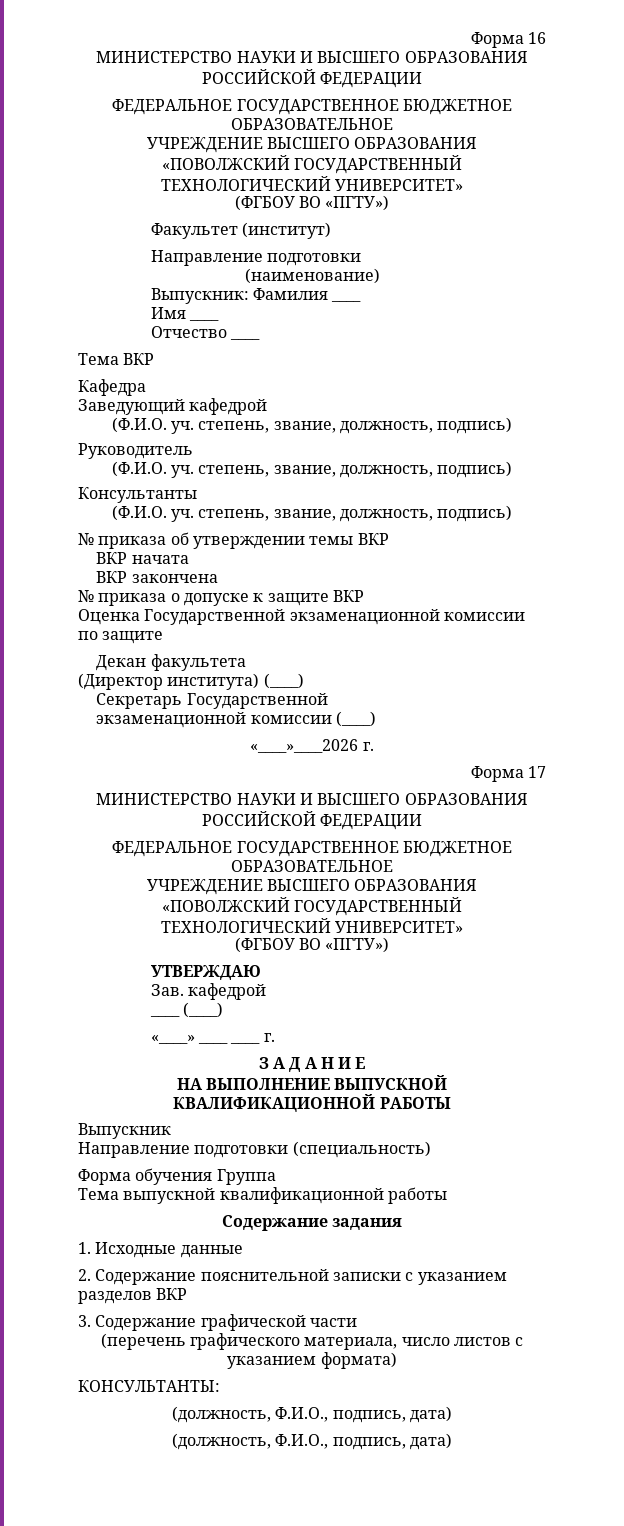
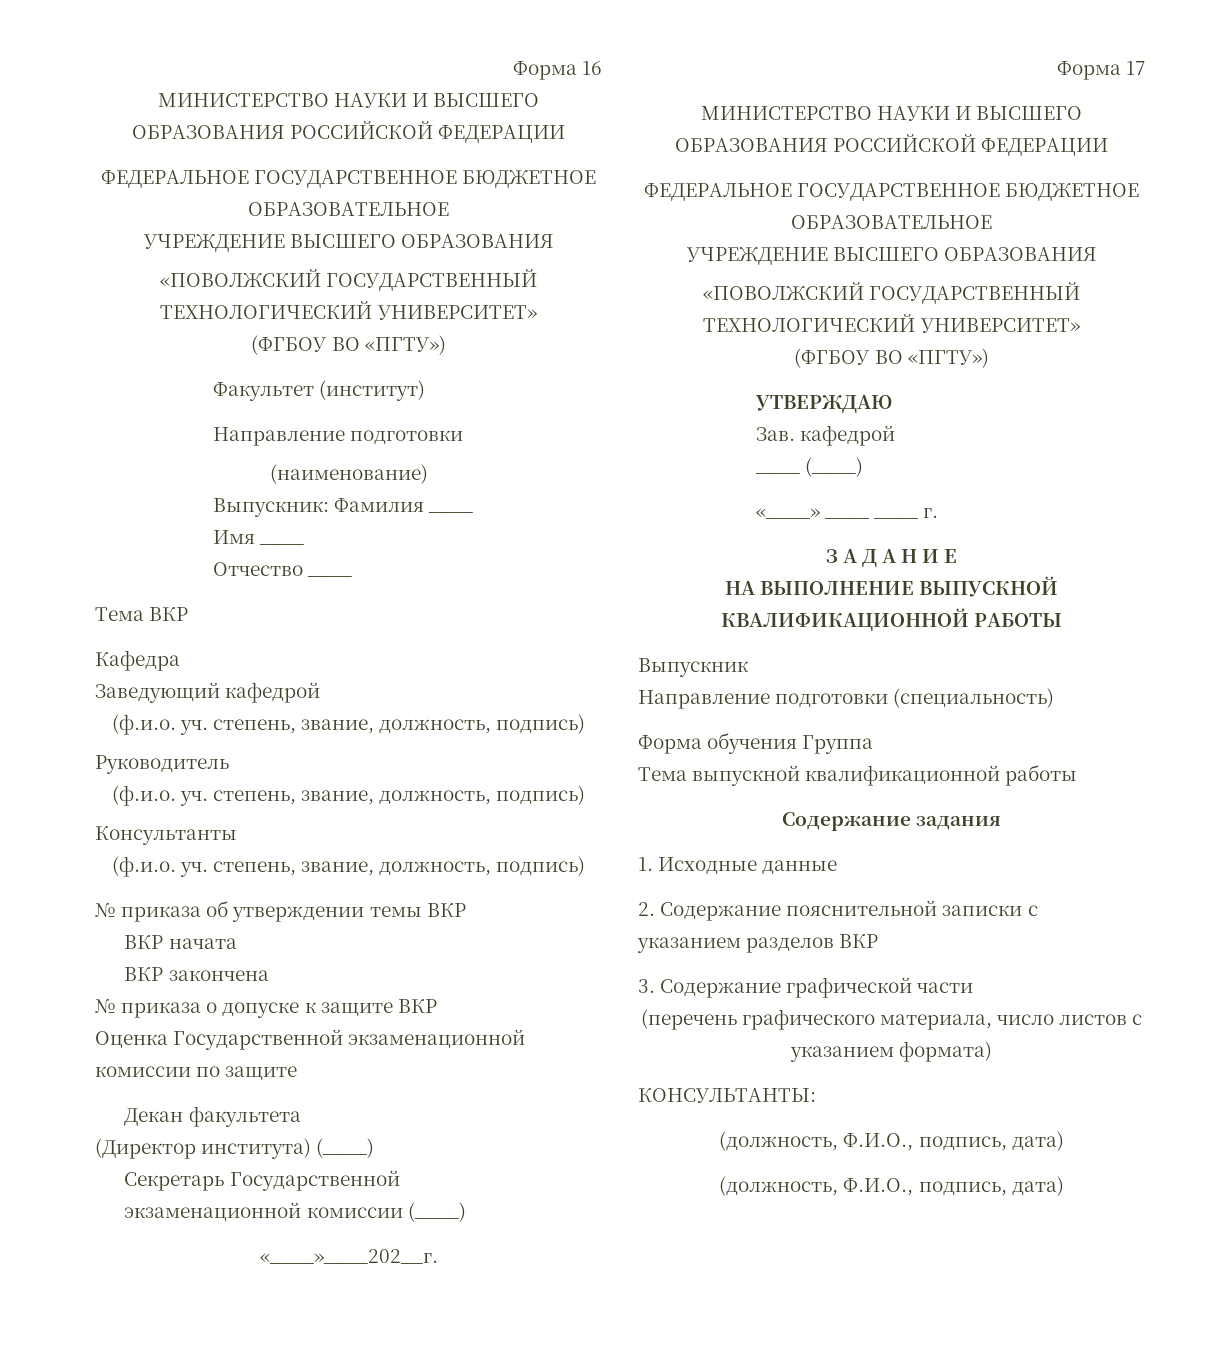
[111,417,167,433] (Ф.И.О. -> [111,714,176,735] (ф.и.о.
[111,461,167,477] (Ф.И.О. -> [111,785,176,806] (ф.и.о.
[111,505,167,521] (Ф.И.О. -> [111,856,176,877] (ф.и.о.
[250,739,374,753] «____»____2026 г. -> [259,1249,438,1264] «____»____202__г.

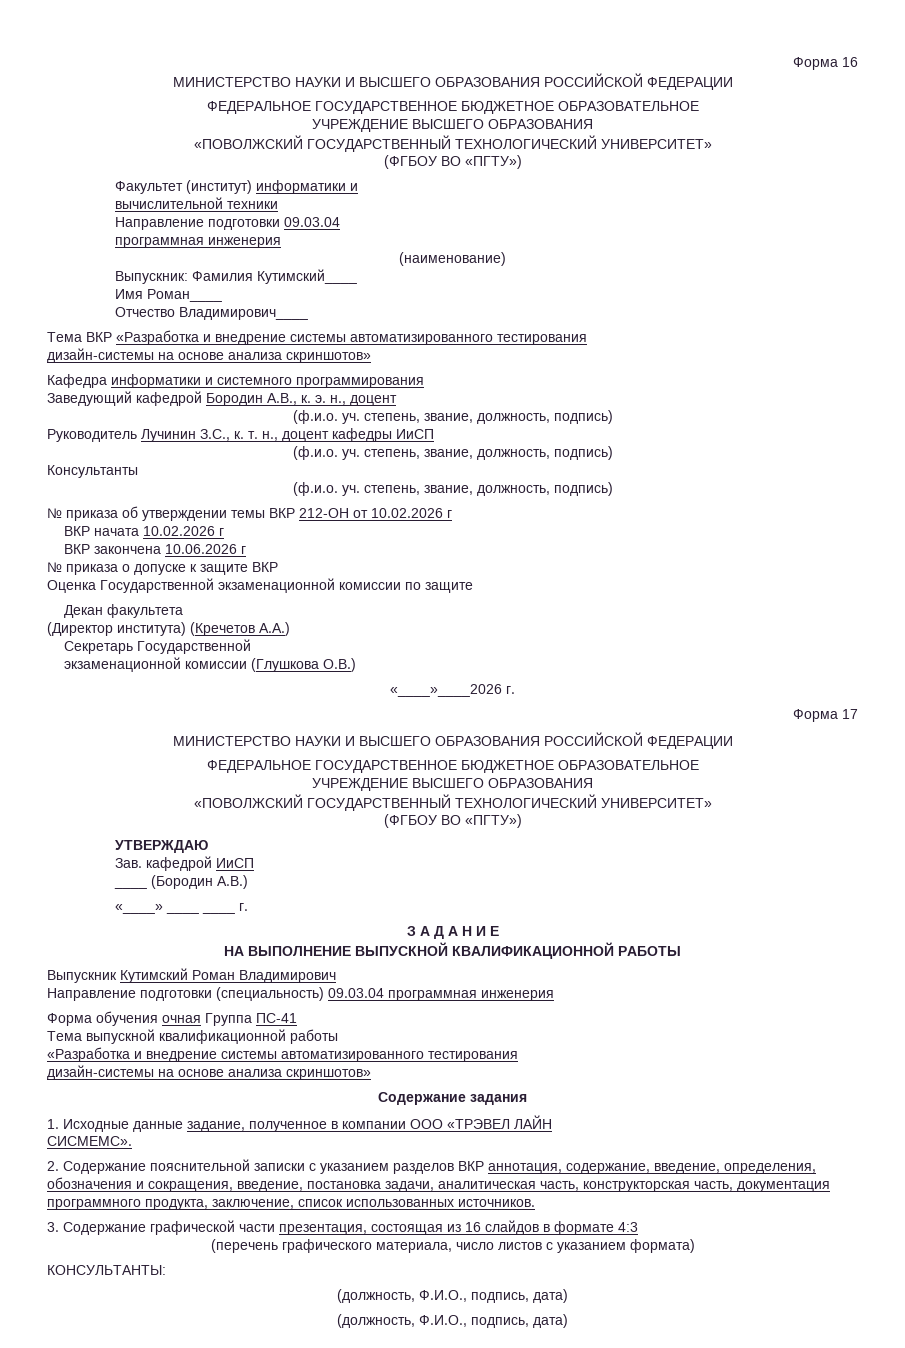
[212,427,463,446] // Направление подготовки -> [256,180,359,194] [115,197,279,209] [115,217,341,230] [115,237,282,248] информатики и // вычислительной техники // Направление подготовки 09.03.04 // программная инженерия
[427,512,473,513] ____ -> [257,269,358,284] Кутимский____
[258,544,304,545] ____ -> [147,289,223,302] Роман____
[306,576,352,577] ____ -> [179,307,309,320] Владимирович____
[95,650,180,671] [95,682,321,703] // Кафедра // Заведующий кафедрой -> [116,330,587,345] [47,348,371,363] [47,374,424,388] [47,391,397,406] «Разработка и внедрение системы автоматизированного тестирования // дизайн-системы на основе анализа скриншотов» // Кафедра информатики и системного программирования // Заведующий кафедрой Бородин А.В., к. э. н., доцент
(229, 764) none -> [141,428,434,442] Лучинин З.С., к. т. н., доцент кафедры ИиСП
(466, 910) none -> [299,508,452,518] 212-ОН от 10.02.2026 г
(237, 943) none -> [143,526,225,536] 10.02.2026 г
(269, 975) none -> [165,544,247,554] 10.06.2026 г
[316,1138,375,1158] (____) -> [190,622,290,636] (Кречетов А.А.)
[407,1202,466,1222] [259,1249,438,1264] (____) // «____»____202__г. -> [251,658,357,672] [390,684,515,697] (Глушкова О.В.) // «____»____2026 г.
[754,457,863,477] // ____ (____) -> [216,858,255,868] [114,875,249,889] ИиСП // ____ (Бородин А.В.)
(749, 667) none -> [120,968,336,983] Кутимский Роман Владимирович
(1055, 698) none -> [328,988,554,1001] 09.03.04 программная инженерия
(798, 743) none -> [162,1015,201,1023] очная
(874, 744) none -> [256,1013,297,1023] ПС-41
(1078, 775) none -> [47,1047,518,1062] [47,1065,371,1080] // «Разработка и внедрение системы автоматизированного тестирования // дизайн-системы на основе анализа скриншотов»
(838, 867) none -> [187,1115,552,1132] [47,1136,132,1146] задание, полученное в компании ООО «ТРЭВЕЛ ЛАЙН // СИСМЕМС».
[638,977,974,998] // 3. Содержание графической части -> [488,1163,816,1174] [47,1177,830,1192] [47,1199,535,1210] [47,1220,638,1235] аннотация, содержание, введение, определения, обозначения и сокращения, введение, постановка задачи, аналитическая часть, конструкторская часть, документация программного продукта, заключение, список использованных источников. // 3. Содержание графической части презентация, состоящая из 16 слайдов в формате 4:3

